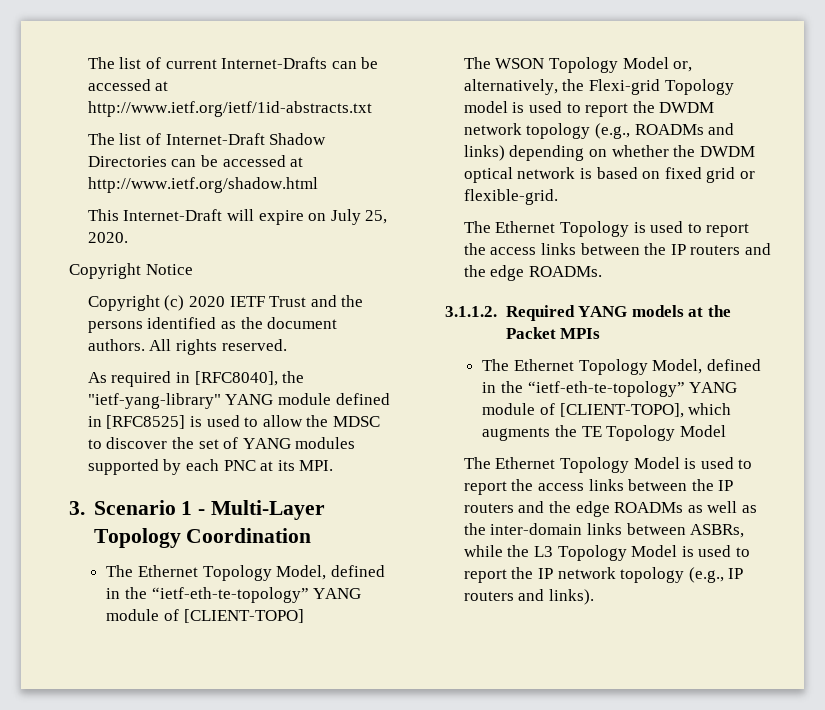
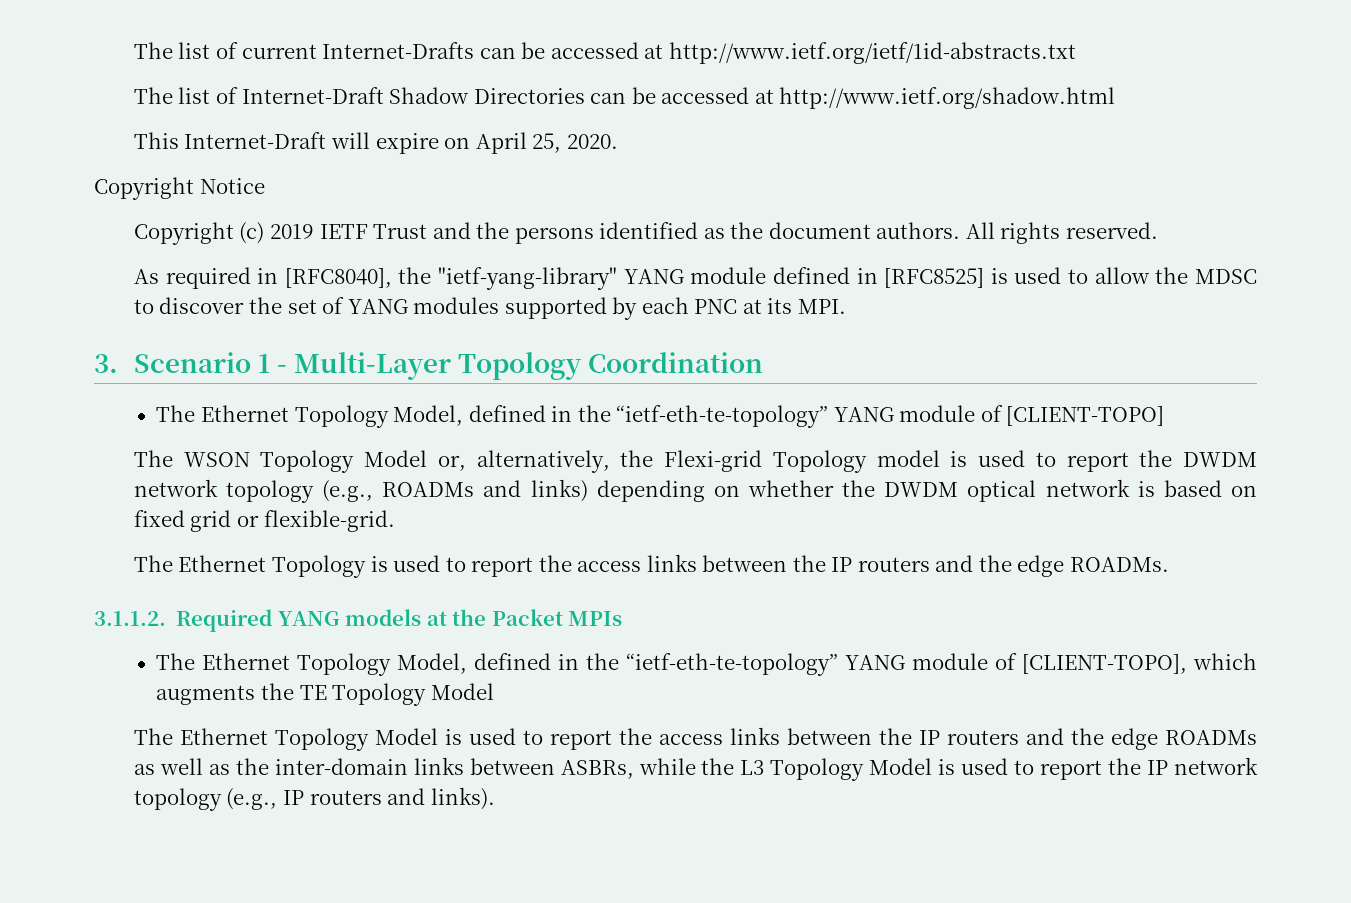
[330,209,361,225] July -> [475,132,527,154] April
[188,296,225,307] 2020 -> [269,224,314,239] 2019

